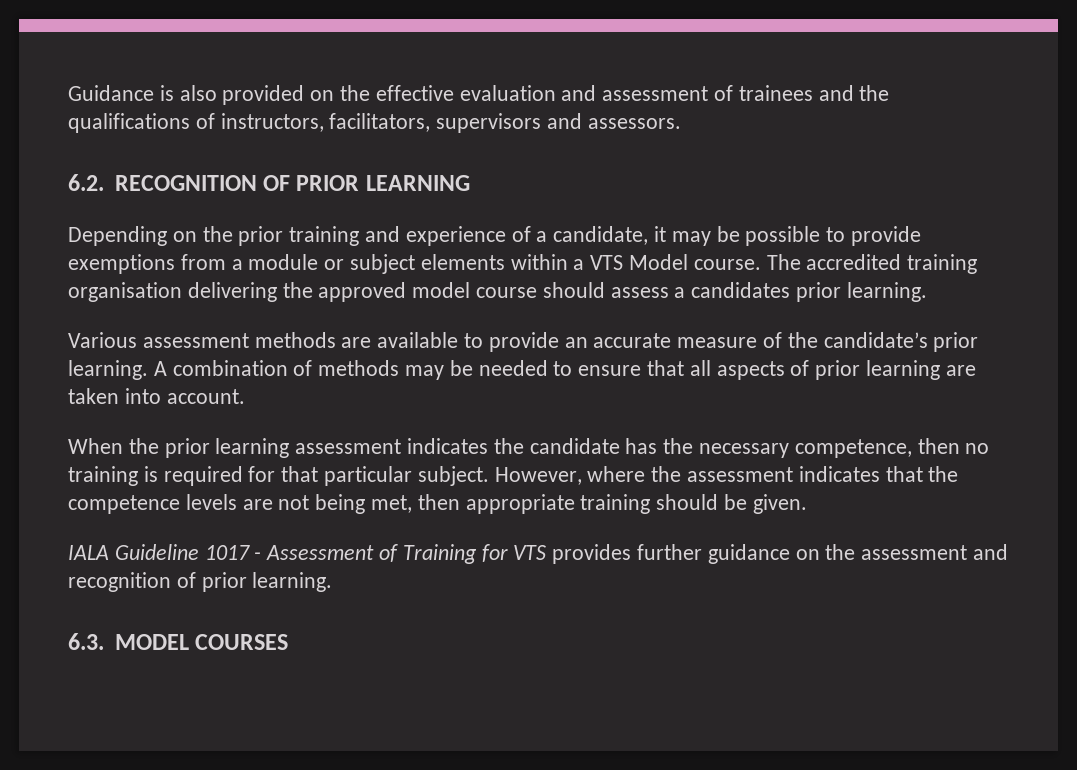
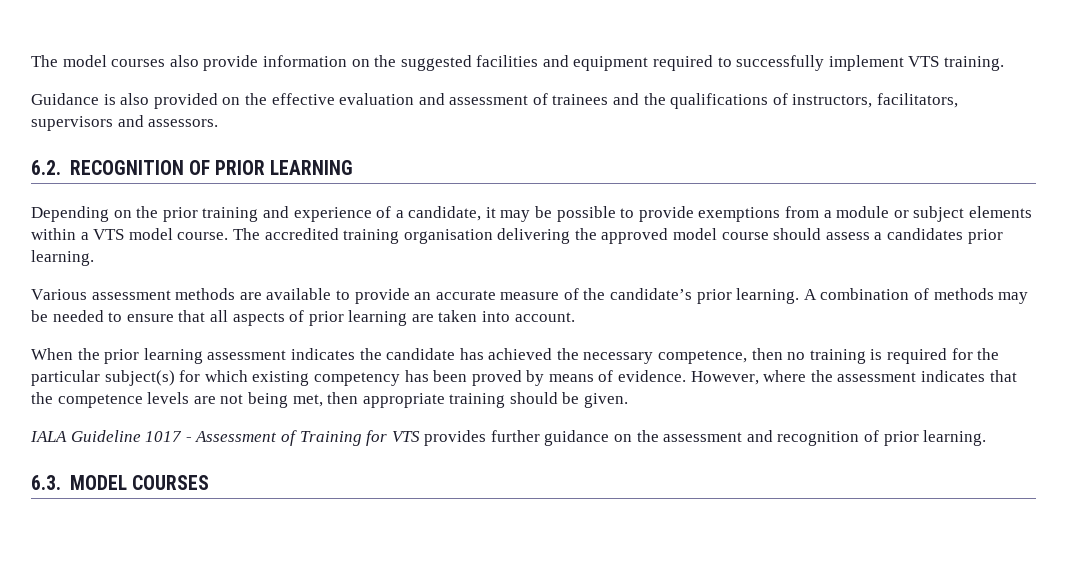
(68, 93) none -> [31,55,1005,71] The model courses also provide information on the suggested facilities and equipment required to successfully implement VTS training. //
[629,254,689,270] Model -> [128,228,173,240] model
(658, 446) none -> [488,348,553,360] achieved
[281,466,489,486] that particular subject. -> [977,348,1000,360] [31,370,687,386] the particular subject(s) for which existing competency has been proved by means of evidence.

